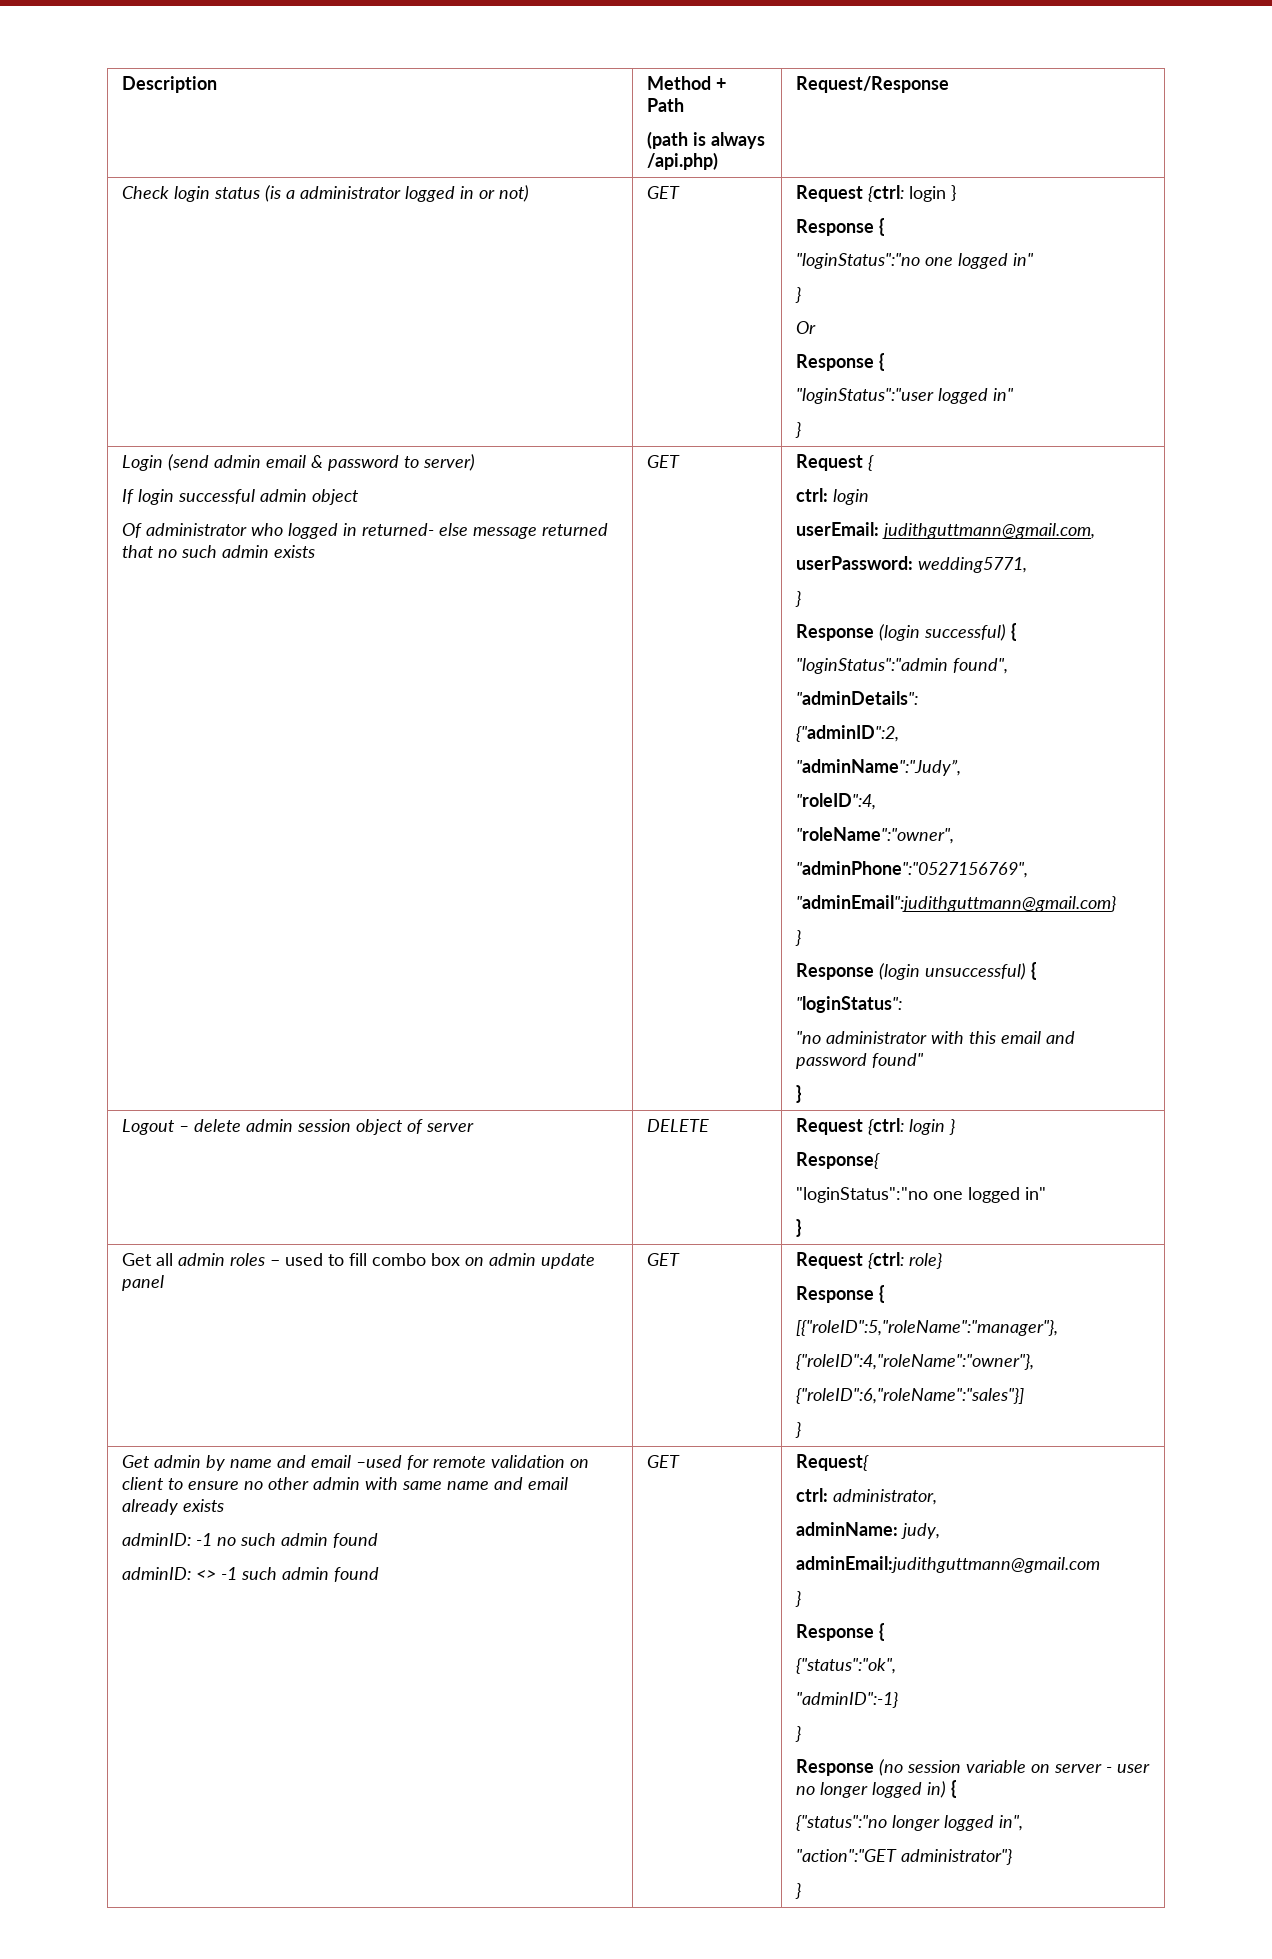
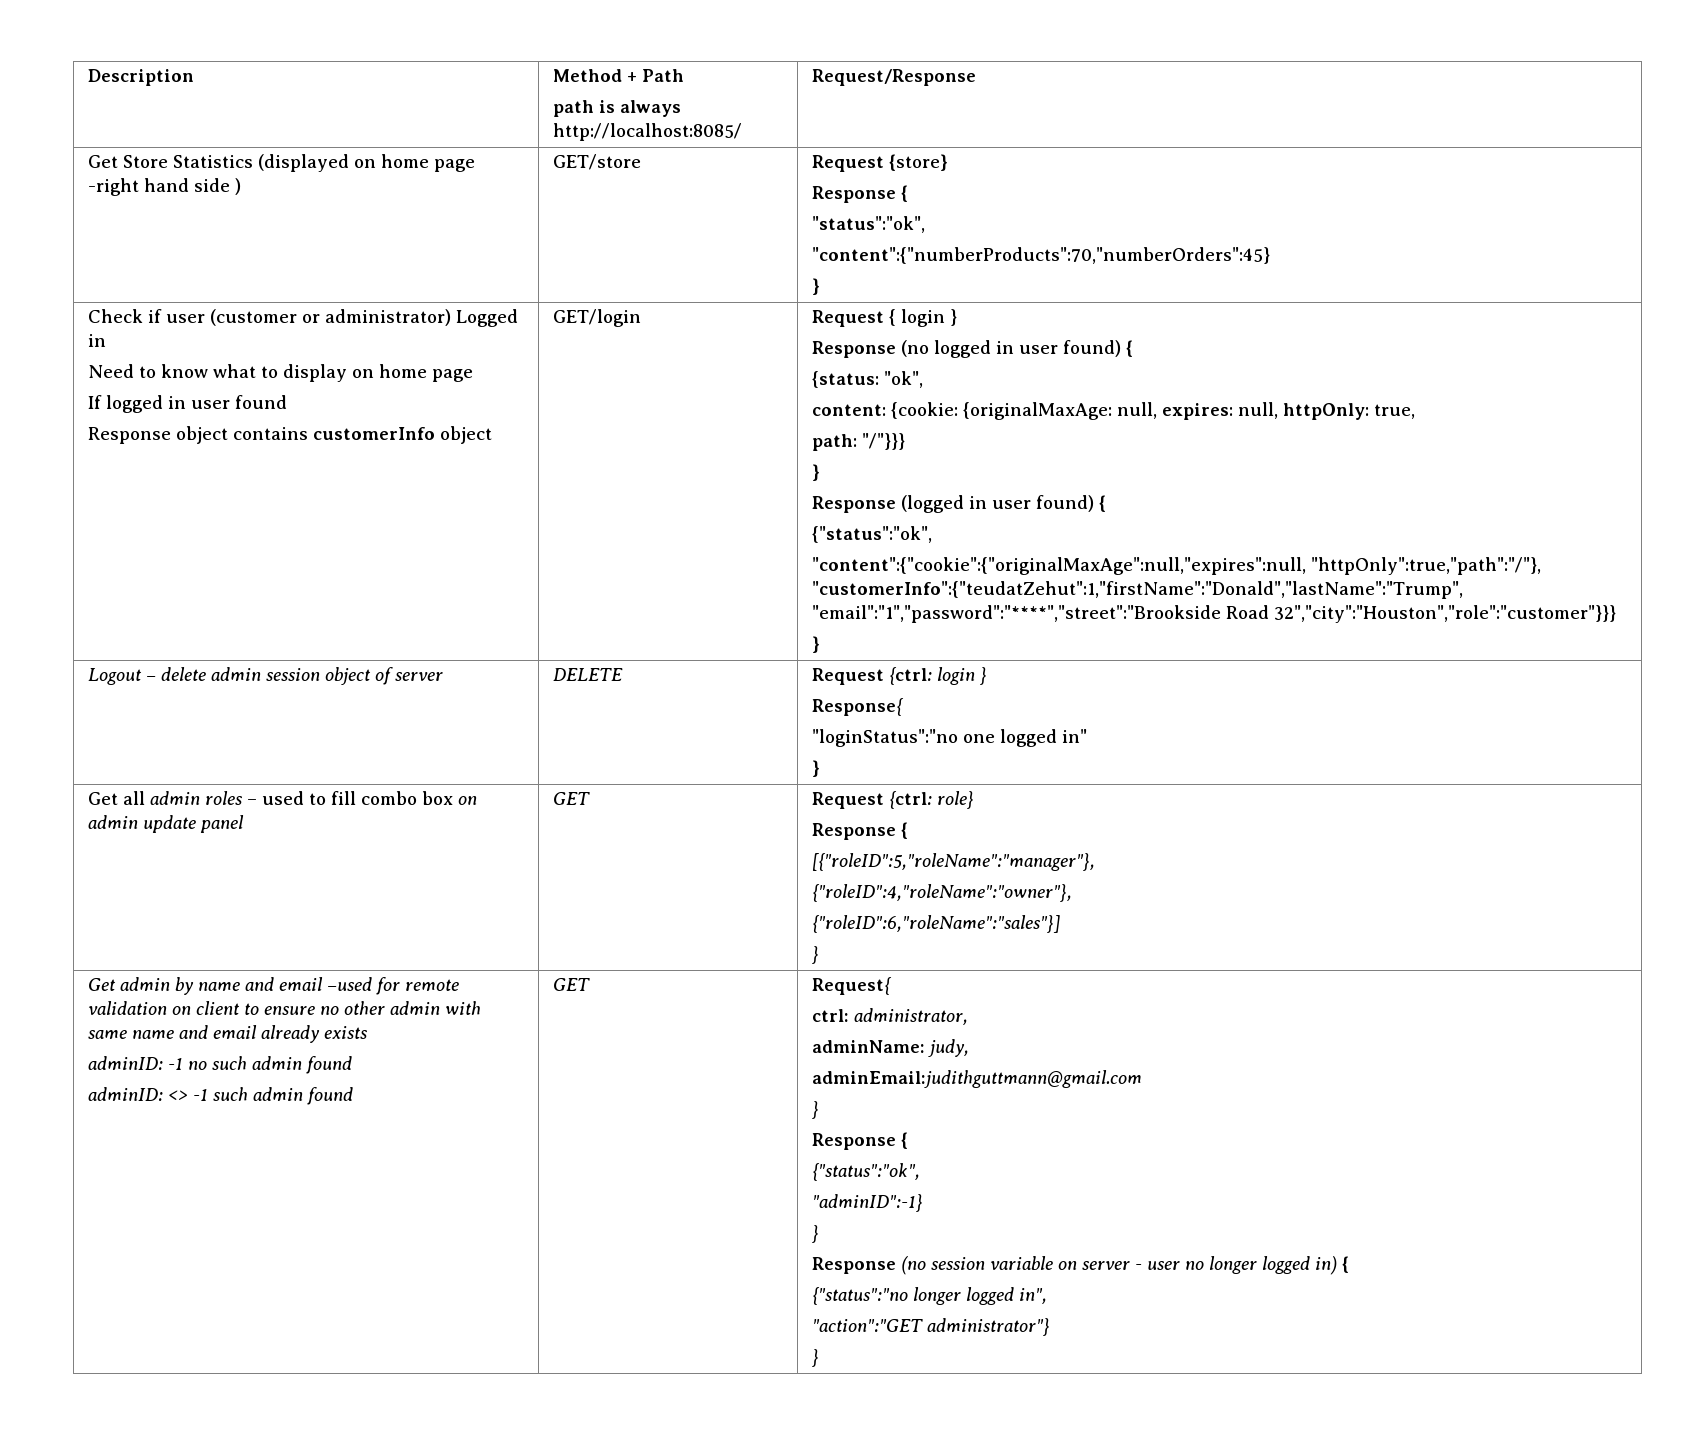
[646,131,688,149] (path -> [553,100,595,117] path
[646,152,718,170] /api.php) -> [553,123,743,141] http://localhost:8085/
[121,185,529,202] [646,186,680,199] [795,185,904,202] Check login status (is a administrator logged in or not) | GET | Request {ctrl: -> [88,154,476,172] [88,178,242,196] [553,154,642,170] [812,154,949,172] [812,185,909,203] [812,216,926,233] [812,247,1271,264] [812,278,821,295] [88,309,519,327] [88,334,107,347] [88,364,474,382] [88,395,288,413] [88,426,493,444] [553,309,642,327] [812,309,897,327] Get Store Statistics (displayed on home page -right hand side ) | GET/store | Request {store} // Response { // "status":"ok", // "content":{"numberProducts":70,"numberOrders":45} // } // Check if user (customer or administrator) Logged in // Need to know what to display on home page // If logged in user found // Response object contains customerInfo object | GET/login | Request {
[878,218,885,236] [795,253,1034,269] [794,287,801,303] [795,321,816,334] [795,353,885,371] [795,388,1014,404] [794,422,801,438] [121,454,475,471] [121,489,359,505] [121,523,608,539] [121,545,315,558] [646,455,680,468] [795,454,874,471] [795,488,869,505] [795,522,1095,539] [795,556,1027,573] [794,591,801,607] [795,623,1017,641] [795,658,1008,674] [795,691,918,705] [795,725,899,742] [795,759,961,776] [795,793,876,810] [795,827,954,844] [795,861,1028,878] [795,895,1116,912] [794,930,801,946] [795,962,1037,980] [795,996,902,1013] [795,1031,1075,1044] [795,1053,924,1069] { // "loginStatus":"no one logged in" // } // Or // Response { // "loginStatus":"user logged in" // } // Login (send admin email & password to server) // If login successful admin object // Of administrator who logged in returned- else message returned that no such admin exists | GET | Request { // ctrl: login // userEmail: judithguttmann@gmail.com, // userPassword: wedding5771, // } // Response (login successful) { // "loginStatus":"admin found", // "adminDetails": // {"adminID":2, // "adminName":"Judy”, // "roleID":4, // "roleName":"owner", // "adminPhone":"0527156769", // "adminEmail":judithguttmann@gmail.com} // } // Response (login unsuccessful) { // "loginStatus": // "no administrator with this email and password found" -> [901,340,1134,358] [812,371,924,388] [812,402,1416,420] [812,433,906,451] [812,464,821,481] [812,495,1107,513] [812,526,933,543] [812,557,1542,575] [812,581,1464,599] [812,605,1617,623] (no logged in user found) { // {status: "ok", // content: {cookie: {originalMaxAge: null, expires: null, httpOnly: true, // path: "/"}}} // } // Response (logged in user found) { // {"status":"ok", // "content":{"cookie":{"originalMaxAge":null,"expires":null, "httpOnly":true,"path":"/"}, "customerInfo":{"teudatZehut":1,"firstName":"Donald","lastName":"Trump", "email":"1","password":"****","street":"Brookside Road 32","city":"Houston","role":"customer"}}}

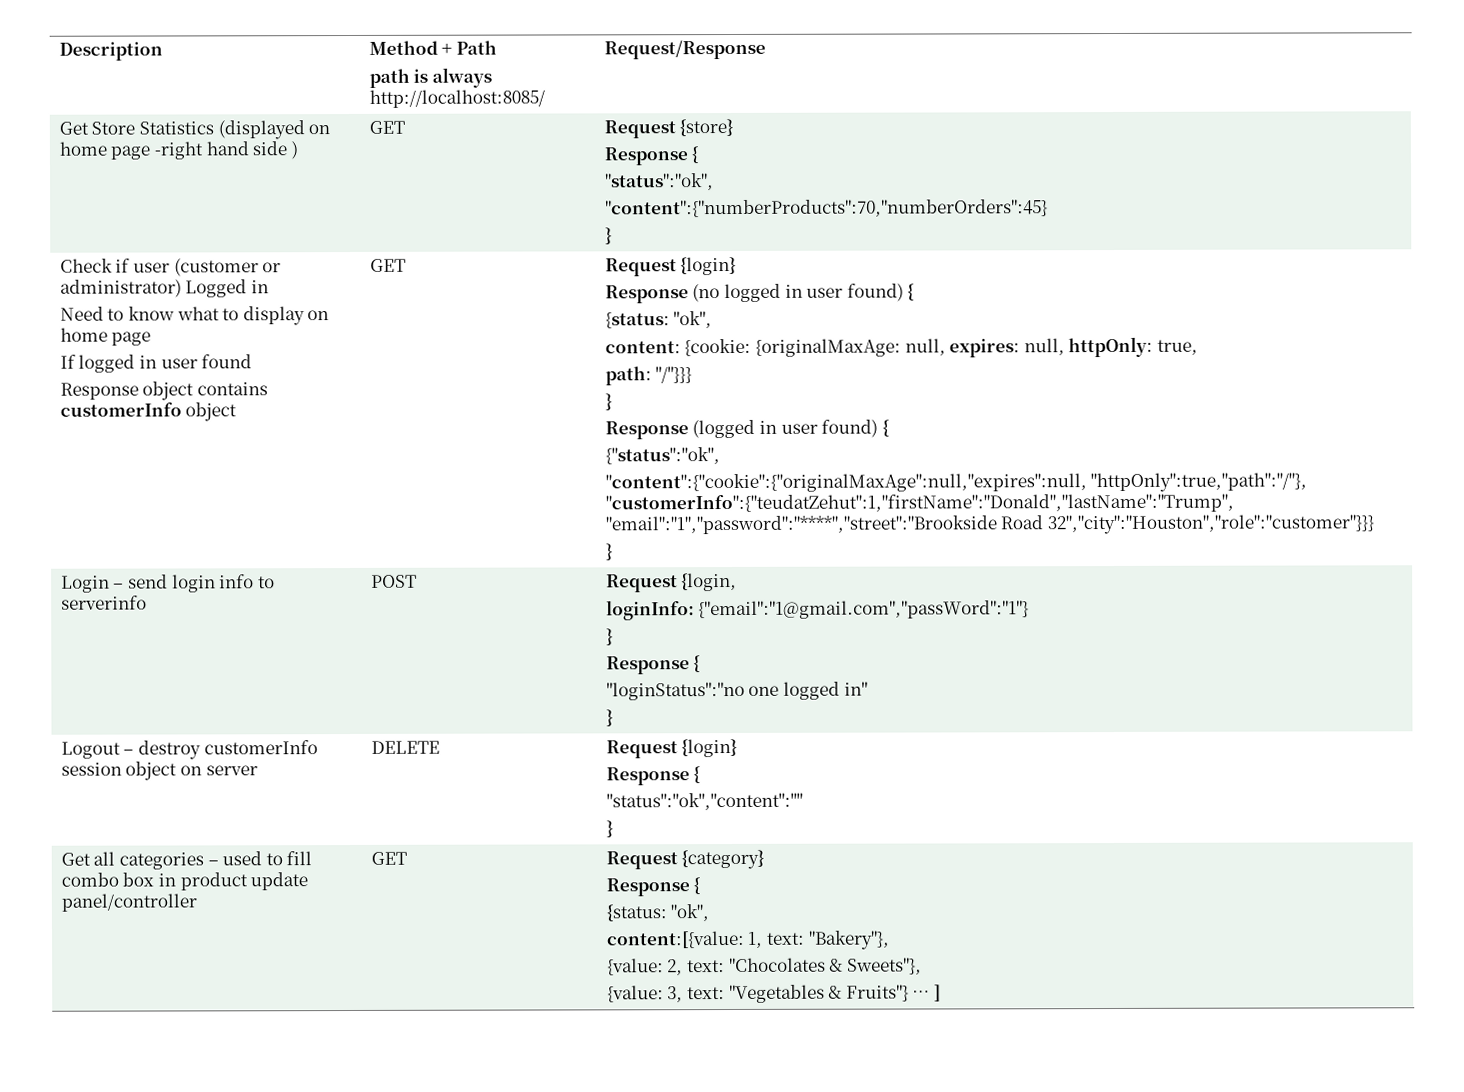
[553,154,642,170] GET/store -> [368,120,405,134] GET
[553,309,642,327] [812,309,958,327] GET/login | Request { login } -> [369,258,406,272] [604,256,737,277] GET | Request {login}
[88,667,444,685] [553,668,624,681] [812,667,988,685] [812,698,905,716] Logout – delete admin session object of server | DELETE | Request {ctrl: login } // Response{ -> [60,574,275,593] [60,595,147,610] [370,574,417,588] [605,572,738,593] [605,600,1030,621] [605,628,613,646] [605,655,701,675] Login – send login info to serverinfo | POST | Request {login, // loginInfo: {"email":"1@gmail.com","passWord":"1"} // } // Response {
(821, 768) none -> [60,740,318,760] [60,761,258,781] [370,740,440,754] [605,738,738,759] [605,766,701,786] [605,792,803,811] [605,820,613,838] // Logout – destroy customerInfo session object on server | DELETE | Request {login} // Response { // "status":"ok","content":"" // }
[150,791,243,805] admin roles -> [118,852,204,870] categories
[458,796,478,805] [88,815,245,833] [553,792,591,805] [812,791,975,809] [812,822,909,840] [812,853,1096,871] [812,884,1073,902] [812,915,1061,933] [812,946,820,964] [88,977,460,995] [88,1001,482,1015] [88,1025,368,1043] [88,1056,353,1074] [88,1087,354,1105] [553,978,591,991] [812,977,893,995] [812,1008,969,1025] [812,1039,970,1057] [812,1070,1143,1088] [812,1101,820,1119] [812,1132,909,1150] [812,1163,921,1181] [812,1194,924,1212] [812,1225,820,1243] [812,1256,1350,1275] [812,1287,1048,1305] [812,1318,1051,1336] [812,1349,820,1367] on admin update panel | GET | Request {ctrl: role} // Response { // [{"roleID":5,"roleName":"manager"}, // {"roleID":4,"roleName":"owner"}, // {"roleID":6,"roleName":"sales"}] // } // Get admin by name and email –used for remote validation on client to ensure no other admin with same name and email already exists // adminID: -1 no such admin found // adminID: <> -1 such admin found | GET | Request{ // ctrl: administrator, // adminName: judy, // adminEmail:judithguttmann@gmail.com // } // Response { // {"status":"ok", // "adminID":-1} // } // Response (no session variable on server - user no longer logged in) { // {"status":"no longer logged in", // "action":"GET administrator"} // } -> [157,872,309,891] [60,893,197,912] [370,851,407,865] [605,849,765,870] [605,877,701,897] [605,904,710,922] [606,930,890,950] [606,957,922,976] [606,984,941,1004] in product update panel/controller | GET | Request {category} // Response { // {status: "ok", // content:[{value: 1, text: "Bakery"}, // {value: 2, text: "Chocolates & Sweets"}, // {value: 3, text: "Vegetables & Fruits"} … ]

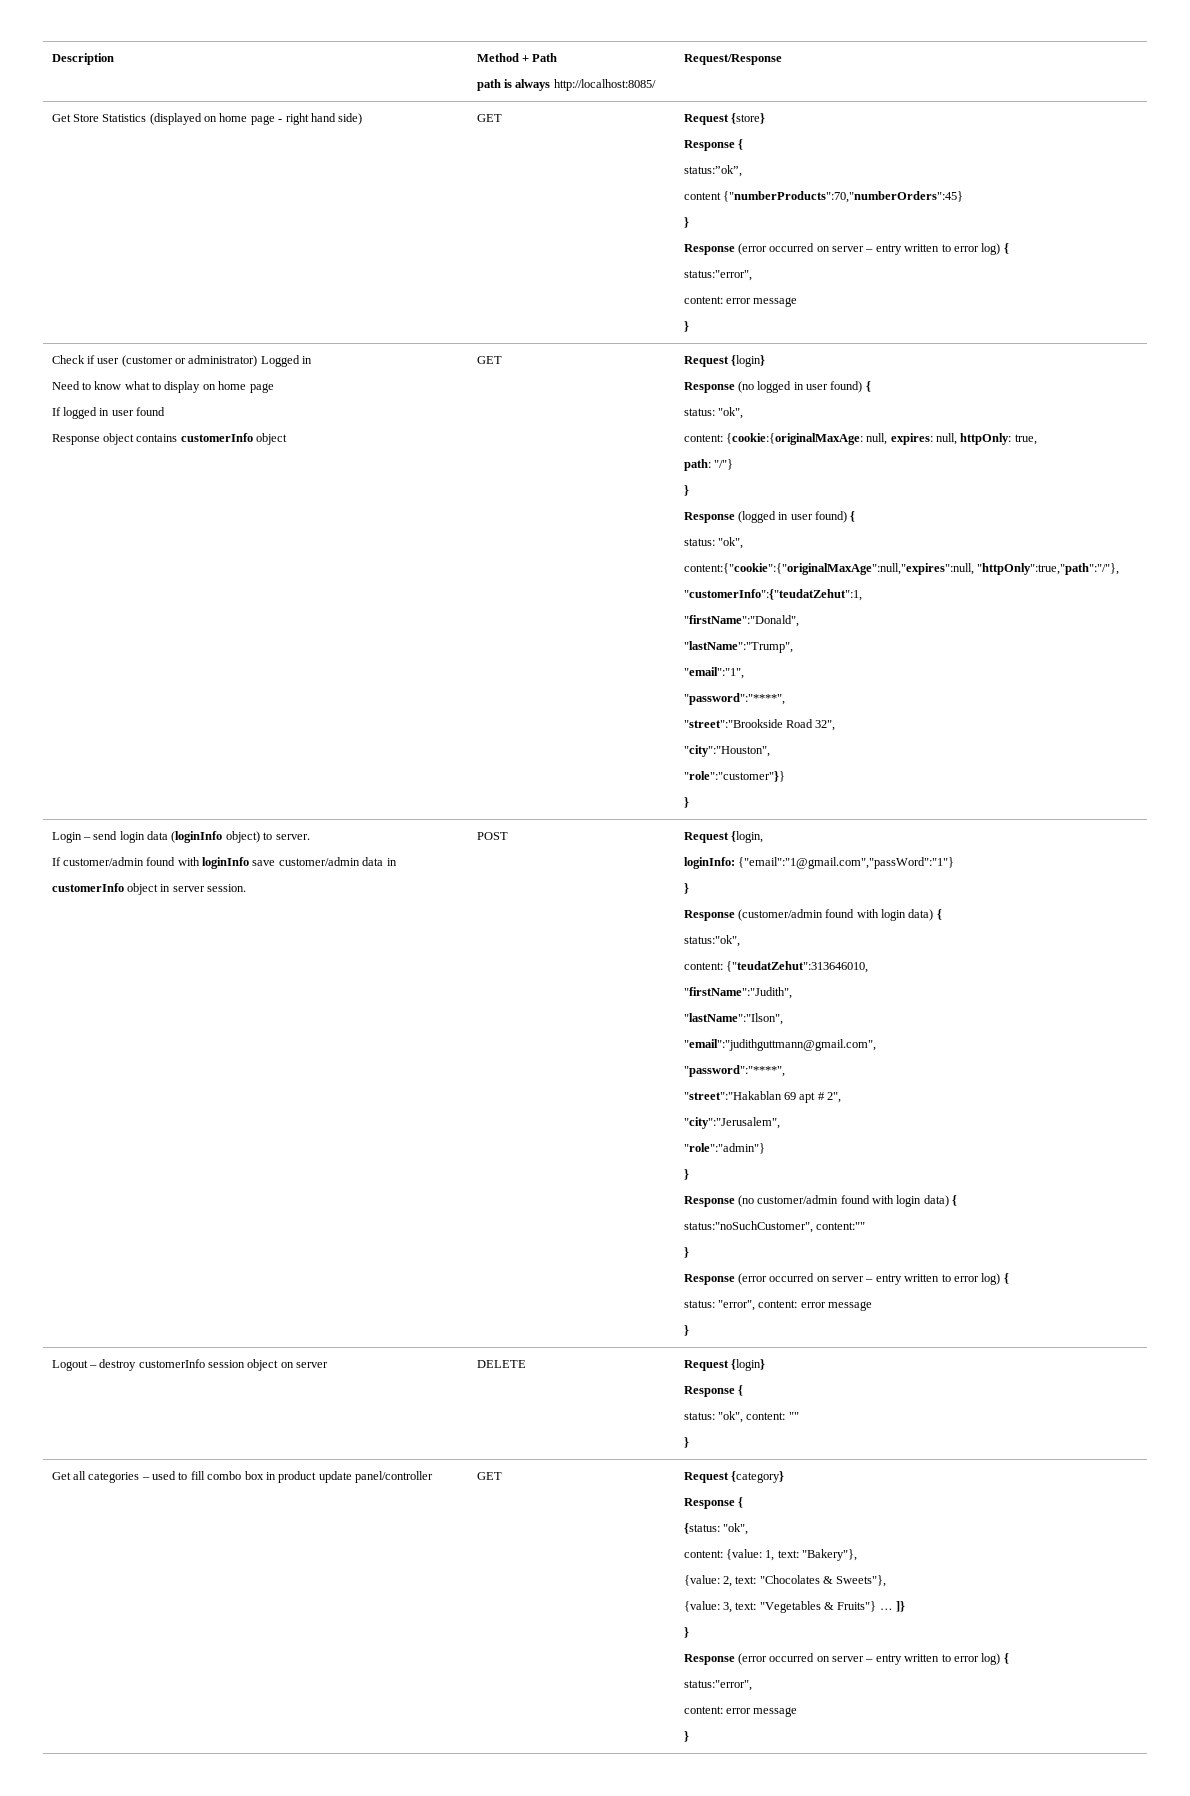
[153,141,298,160] -right hand side ) -> [278,113,363,125] - right hand side)
[604,173,714,191] [604,199,1048,218] "status":"ok", // "content":{"numberProducts":70,"numberOrders":45} -> [683,165,742,177] [683,191,963,203] [683,217,689,228] [683,243,1009,255] [683,270,752,281] [683,296,798,307] status:”ok”, // content {"numberProducts":70,"numberOrders":45} // } // Response (error occurred on server – entry written to error log) { // status:"error", // content: error message
[604,311,713,329] [604,338,901,357] {status: "ok", // content: {cookie: {originalMaxAge: -> [683,407,743,419] [683,433,863,445] status: "ok", // content: {cookie:{originalMaxAge:
[655,366,693,384] "/"}}} -> [713,459,733,470] "/"}
[604,447,720,465] [604,472,1308,493] [604,493,1234,514] [604,514,1374,535] {"status":"ok", // "content":{"cookie":{"originalMaxAge":null,"expires":null, "httpOnly":true,"path":"/"}, "customerInfo":{"teudatZehut":1,"firstName":"Donald","lastName":"Trump", "email":"1","password":"****","street":"Brookside Road 32","city":"Houston","role":"customer"}}} -> [683,537,743,549] [683,563,1119,575] [683,589,862,601] [683,615,799,627] [683,641,793,653] [683,667,744,679] [683,693,785,705] [683,719,836,731] [683,745,770,757] [683,771,785,782] status: "ok", // content:{"cookie":{"originalMaxAge":null,"expires":null, "httpOnly":true,"path":"/"}, // "customerInfo":{"teudatZehut":1, // "firstName":"Donald", // "lastName":"Trump", // "email":"1", // "password":"****", // "street":"Brookside Road 32", // "city":"Houston", // "role":"customer"}}
[219,574,275,589] [60,595,147,610] info to serverinfo -> [147,831,310,843] [51,857,397,869] [51,883,247,895] data (loginInfo object) to server. // If customer/admin found with loginInfo save customer/admin data in // customerInfo object in server session.
[693,655,701,673] [605,681,868,701] { // "loginStatus":"no one logged in" -> [737,909,942,921] [683,935,740,947] [683,961,868,973] [683,987,792,999] [683,1013,783,1025] [683,1039,876,1051] [683,1065,785,1077] [683,1091,842,1103] [683,1117,780,1129] [683,1143,765,1154] [683,1169,689,1180] [683,1195,958,1207] [683,1221,865,1233] [683,1247,689,1258] [683,1273,1009,1285] [683,1300,873,1311] (customer/admin found with login data) { // status:"ok", // content: {"teudatZehut":313646010, // "firstName":"Judith", // "lastName":"Ilson", // "email":"judithguttmann@gmail.com", // "password":"****", // "street":"Hakablan 69 apt # 2", // "city":"Jerusalem", // "role":"admin"} // } // Response (no customer/admin found with login data) { // status:"noSuchCustomer", content:"" // } // Response (error occurred on server – entry written to error log) { // status: "error", content: error message
[605,792,803,811] "status":"ok","content":"" -> [683,1411,799,1423] status: "ok", content: ""
[606,930,745,949] content:[{value: -> [683,1549,762,1560] content: {value:
[933,984,941,1002] ] -> [896,1601,906,1612] [683,1627,689,1638] [683,1653,1009,1665] [683,1680,752,1691] [683,1706,798,1717] [683,1731,689,1742] ]} // } // Response (error occurred on server – entry written to error log) { // status:"error", // content: error message // }

